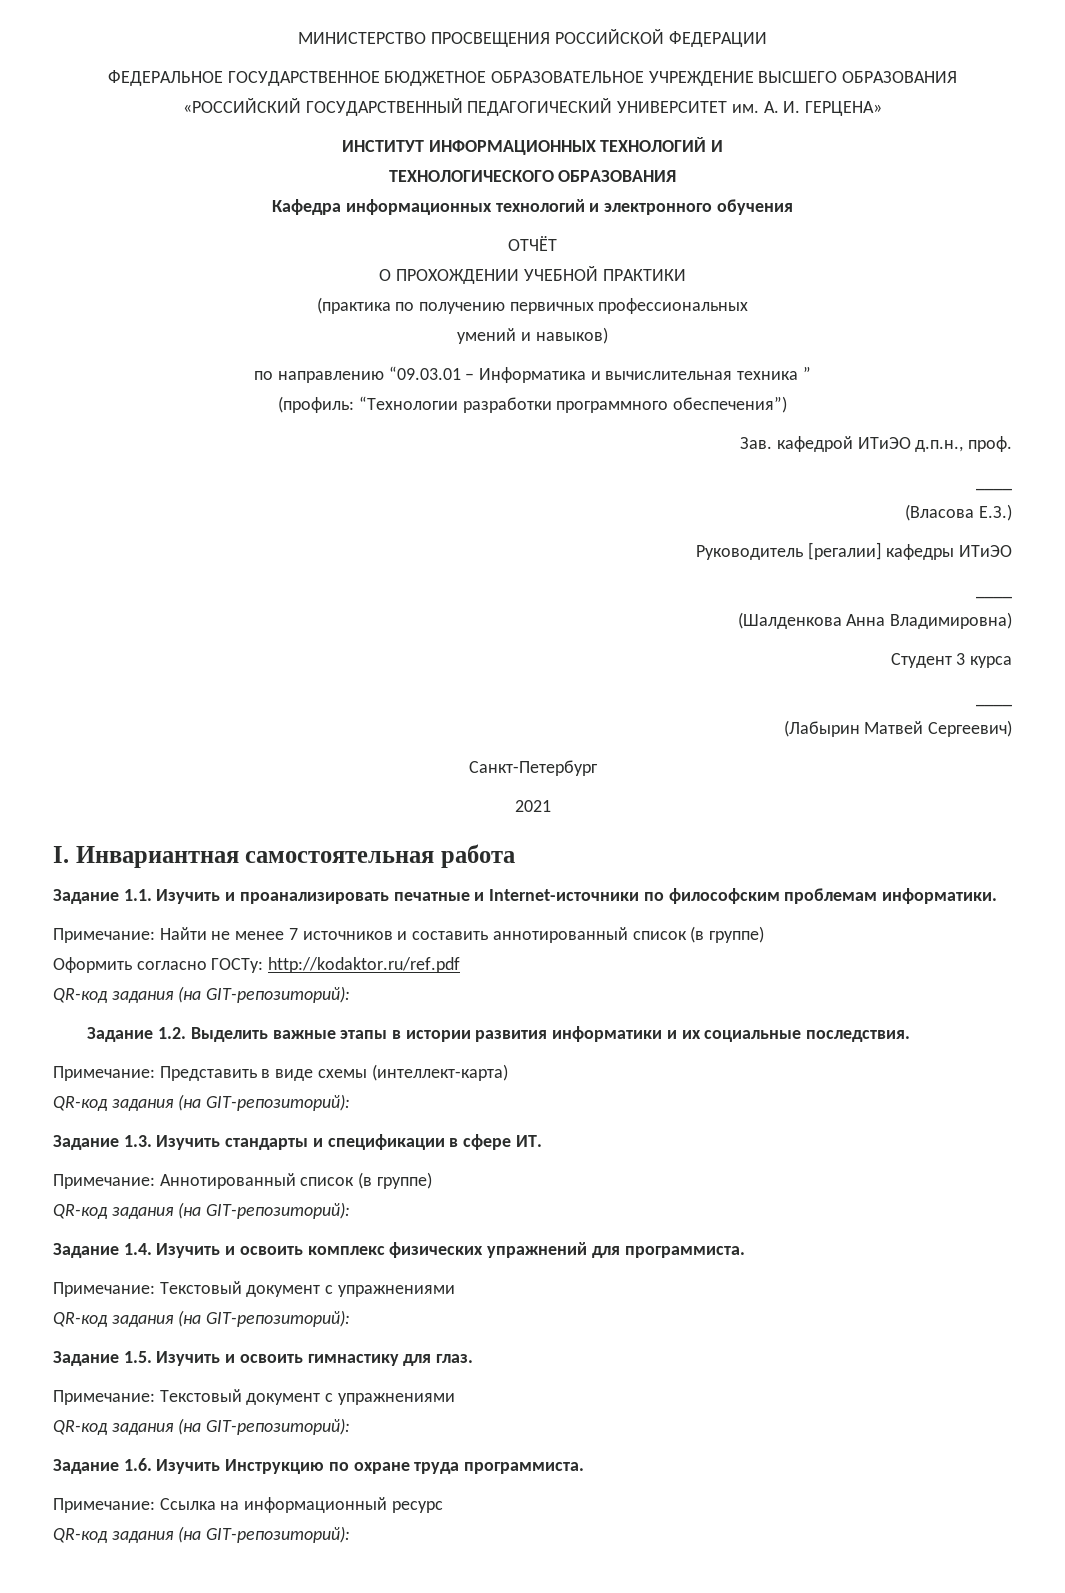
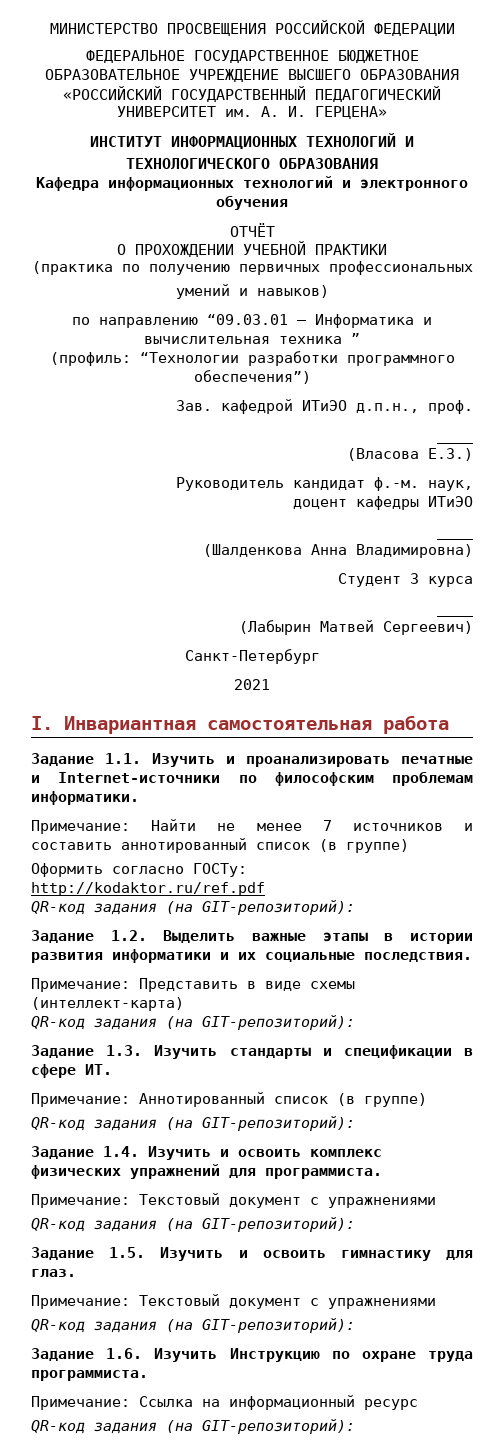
[807,542,882,560] [регалии] -> [293,477,473,491] [293,499,347,509] кандидат ф.-м. наук, // доцент

